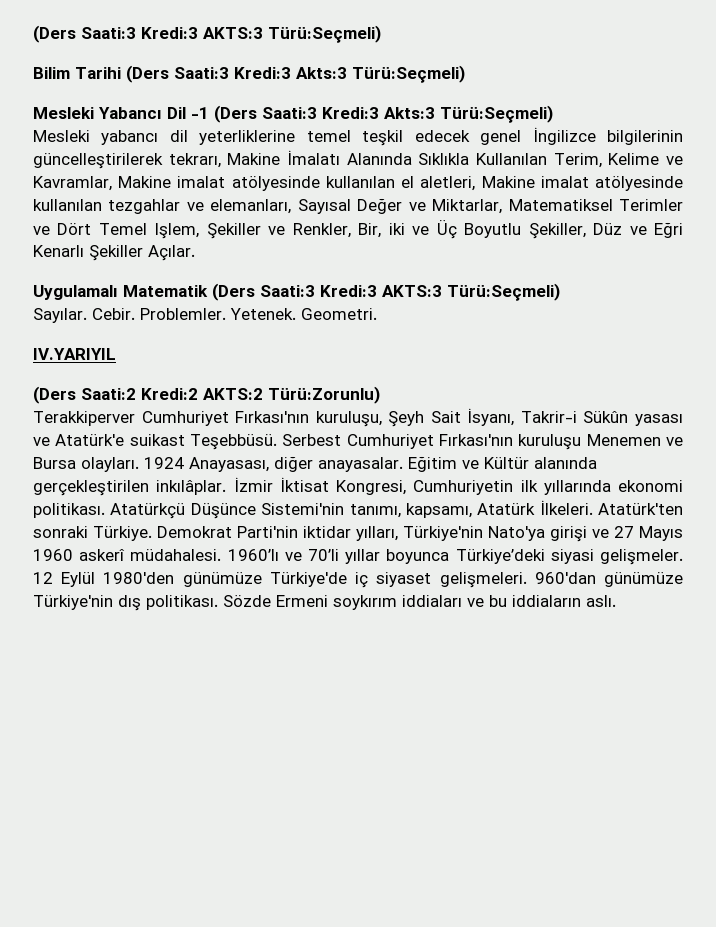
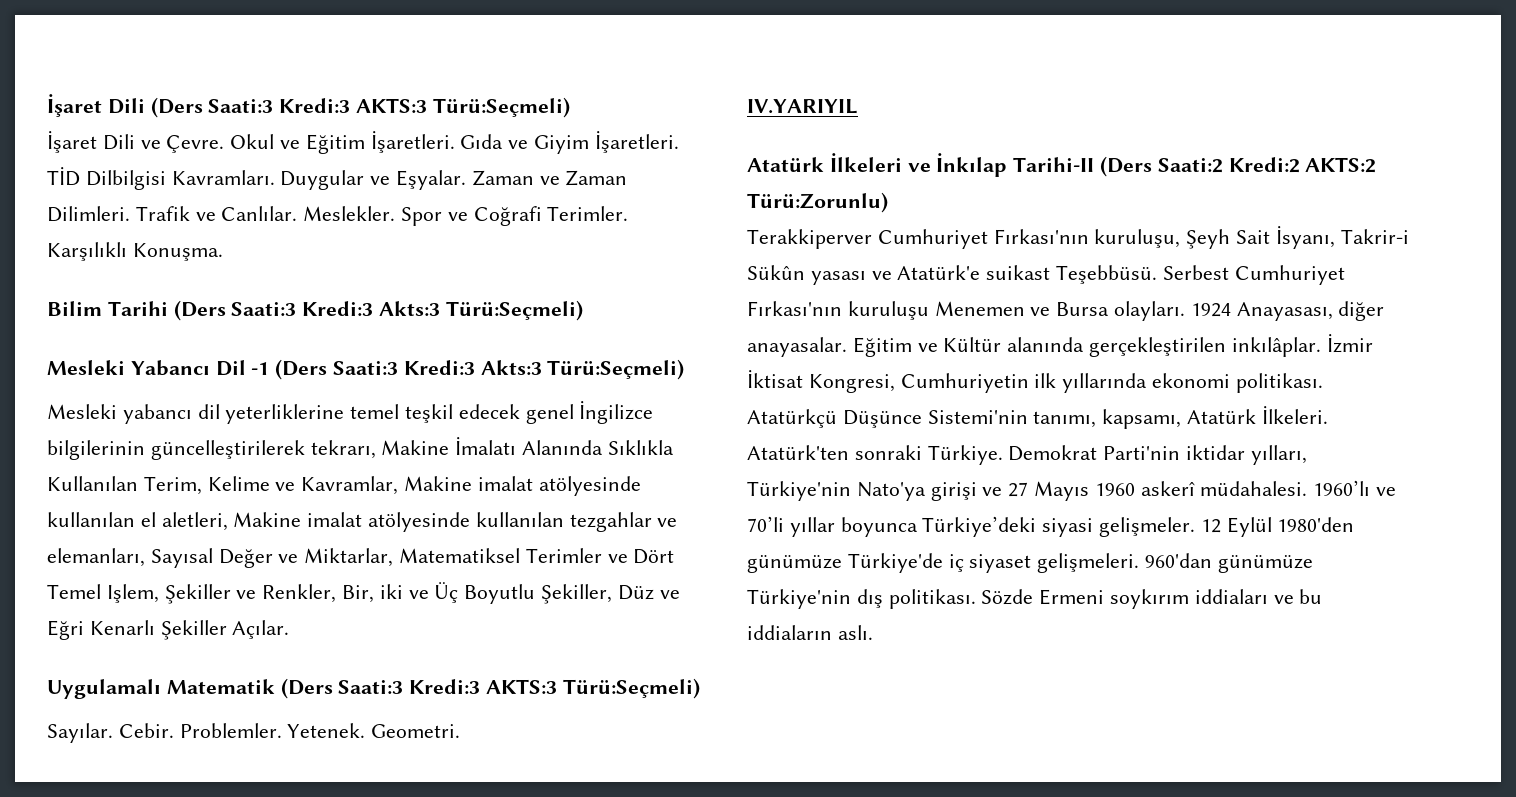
[33,25,381,43] (Ders Saati:3 Kredi:3 AKTS:3 Türü:Seçmeli) -> [47,94,570,118] [47,131,679,154] [47,167,628,190] [47,206,629,226] [47,242,223,261] İşaret Dili (Ders Saati:3 Kredi:3 AKTS:3 Türü:Seçmeli) // İşaret Dili ve Çevre. Okul ve Eğitim İşaretleri. Gıda ve Giyim İşaretleri. TİD Dilbilgisi Kavramları. Duygular ve Eşyalar. Zaman ve Zaman Dilimleri. Trafik ve Canlılar. Meslekler. Spor ve Coğrafi Terimler. Karşılıklı Konuşma.
(116, 354) none -> [747,153,1095,177] Atatürk İlkeleri ve İnkılap Tarihi-II

